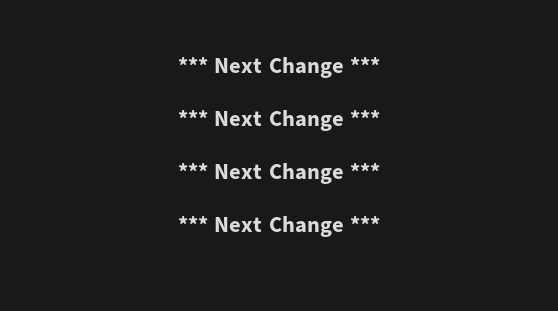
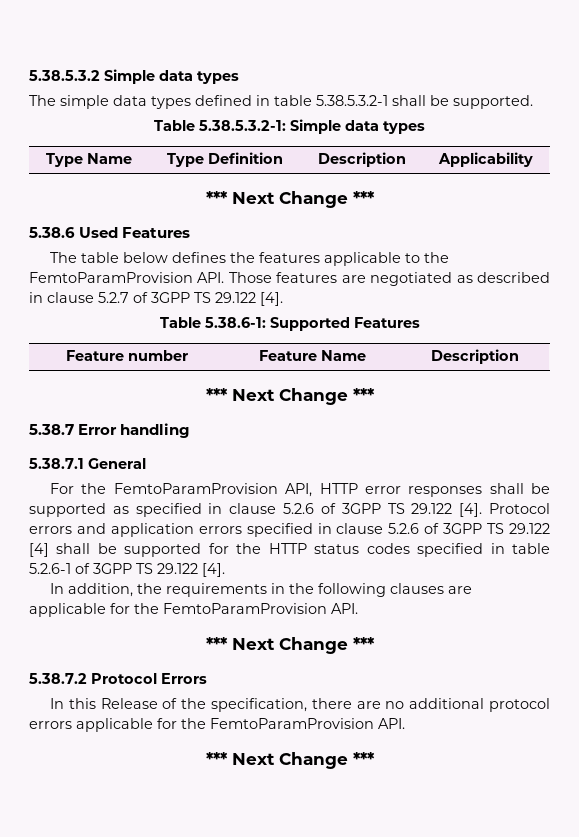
[178,57,380,78] [178,110,380,131] [178,163,380,184] *** Next Change *** // *** Next Change *** // *** Next Change *** -> [29,69,239,84] [29,95,533,109] [154,119,425,134] [46,153,132,167] [167,152,283,167] [317,152,406,167] [437,152,533,167] [205,191,375,208] [29,227,191,238] [50,252,450,266] [29,272,550,286] [29,292,283,306] [159,317,420,331] [66,350,188,361] [259,350,367,361] [431,349,519,364] [205,388,375,405] [29,423,191,438] [29,458,146,469] [50,483,550,497] [29,503,550,517] [29,523,551,537] [29,543,550,557] [29,563,225,577] [50,583,473,597] [29,603,358,617] [205,637,375,654] [29,673,207,684] [50,698,550,712] [29,718,405,732] 5.38.5.3.2 Simple data types // The simple data types defined in table 5.38.5.3.2-1 shall be supported. // Table 5.38.5.3.2-1: Simple data types // Type Name | Type Definition | Description | Applicability // *** Next Change *** // 5.38.6 Used Features // The table below defines the features applicable to the FemtoParamProvision API. Those features are negotiated as described in clause 5.2.7 of 3GPP TS 29.122 [4]. // Table 5.38.6-1: Supported Features // Feature number | Feature Name | Description // *** Next Change *** // 5.38.7 Error handling // 5.38.7.1 General // For the FemtoParamProvision API, HTTP error responses shall be supported as specified in clause 5.2.6 of 3GPP TS 29.122 [4]. Protocol errors and application errors specified in clause 5.2.6 of 3GPP TS 29.122 [4] shall be supported for the HTTP status codes specified in table 5.2.6-1 of 3GPP TS 29.122 [4]. // In addition, the requirements in the following clauses are applicable for the FemtoParamProvision API. // *** Next Change *** // 5.38.7.2 Protocol Errors // In this Release of the specification, there are no additional protocol errors applicable for the FemtoParamProvision API.

